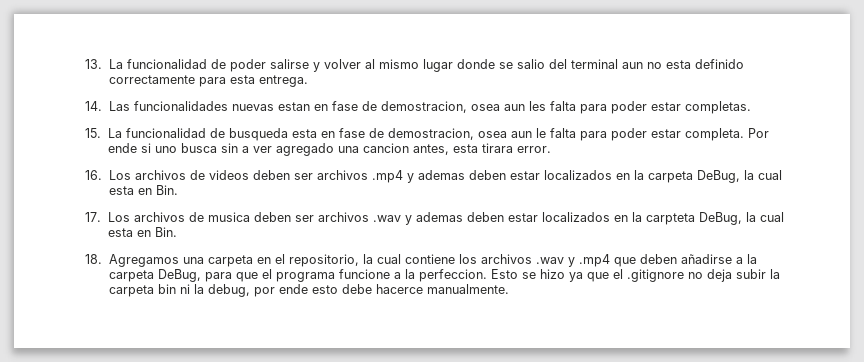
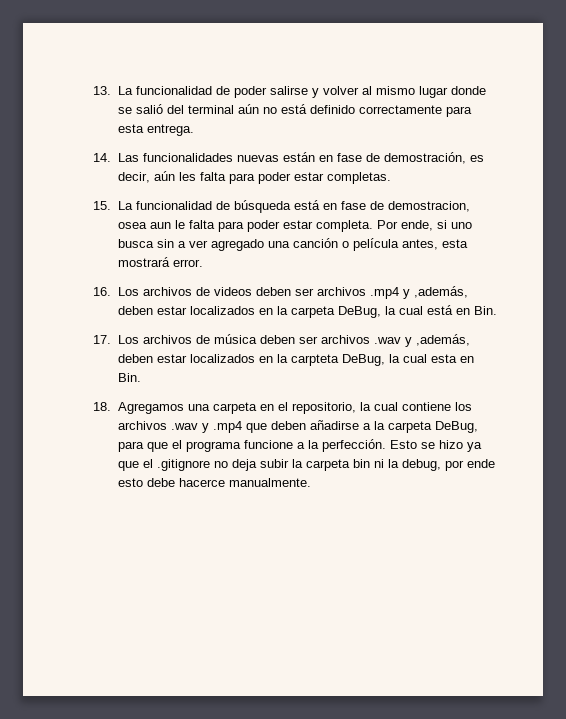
[516,59,545,69] salio -> [135,104,163,114] salió
[621,60,691,69] aun no esta -> [237,104,307,114] aún no está
[277,101,525,113] estan en fase de demostracion, osea aun -> [282,152,484,164] [117,171,175,183] están en fase de demostración, es decir, aún
[228,128,317,141] busqueda esta -> [233,200,320,213] búsqueda está
[107,143,137,153] ende -> [400,220,433,231] ende,
[362,143,409,153] cancion -> [292,238,399,251] canción o película
[481,143,513,153] tirara -> [117,257,170,267] mostrará
[417,170,465,180] ademas -> [413,286,468,298] ,además,
[108,186,134,195] esta -> [426,305,453,315] está
[207,212,250,222] musica -> [213,334,257,344] música
[415,212,463,222] ademas -> [415,334,470,346] ,además,
[418,269,487,282] perfeccion. -> [321,439,386,452] perfección.

